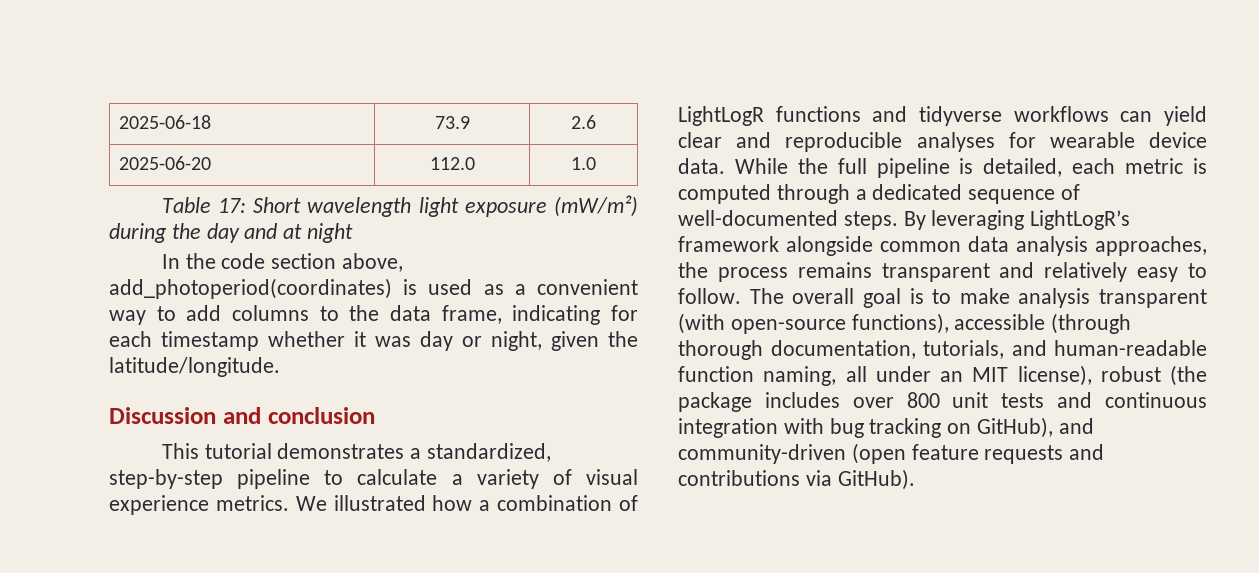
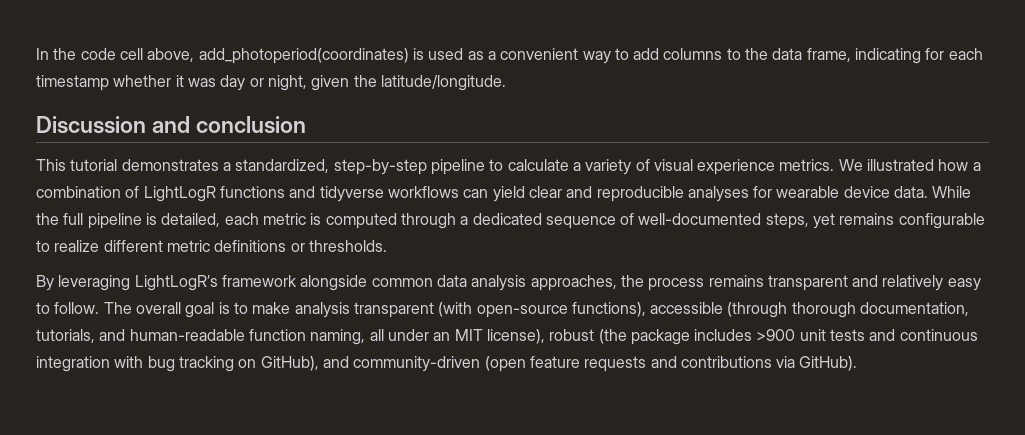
[118,115,211,129] [434,116,470,129] [571,115,596,129] [118,156,211,170] [429,157,475,170] [571,157,596,170] [161,195,638,217] [109,223,354,243] 2025-06-18 | 73.9 | 2.6 // 2025-06-20 | 112.0 | 1.0 // Table 17: Short wavelength light exposure (mW/m²) during the day and at night // -> (36, 54) none
[271,253,337,269] section -> [119,48,143,60] cell
[843,211,898,230] steps. -> [765,213,985,229] [36,240,387,252] steps, yet remains configurable to realize different metric definitions or thresholds. //
[852,392,940,408] over 800 -> [756,329,796,341] >900

